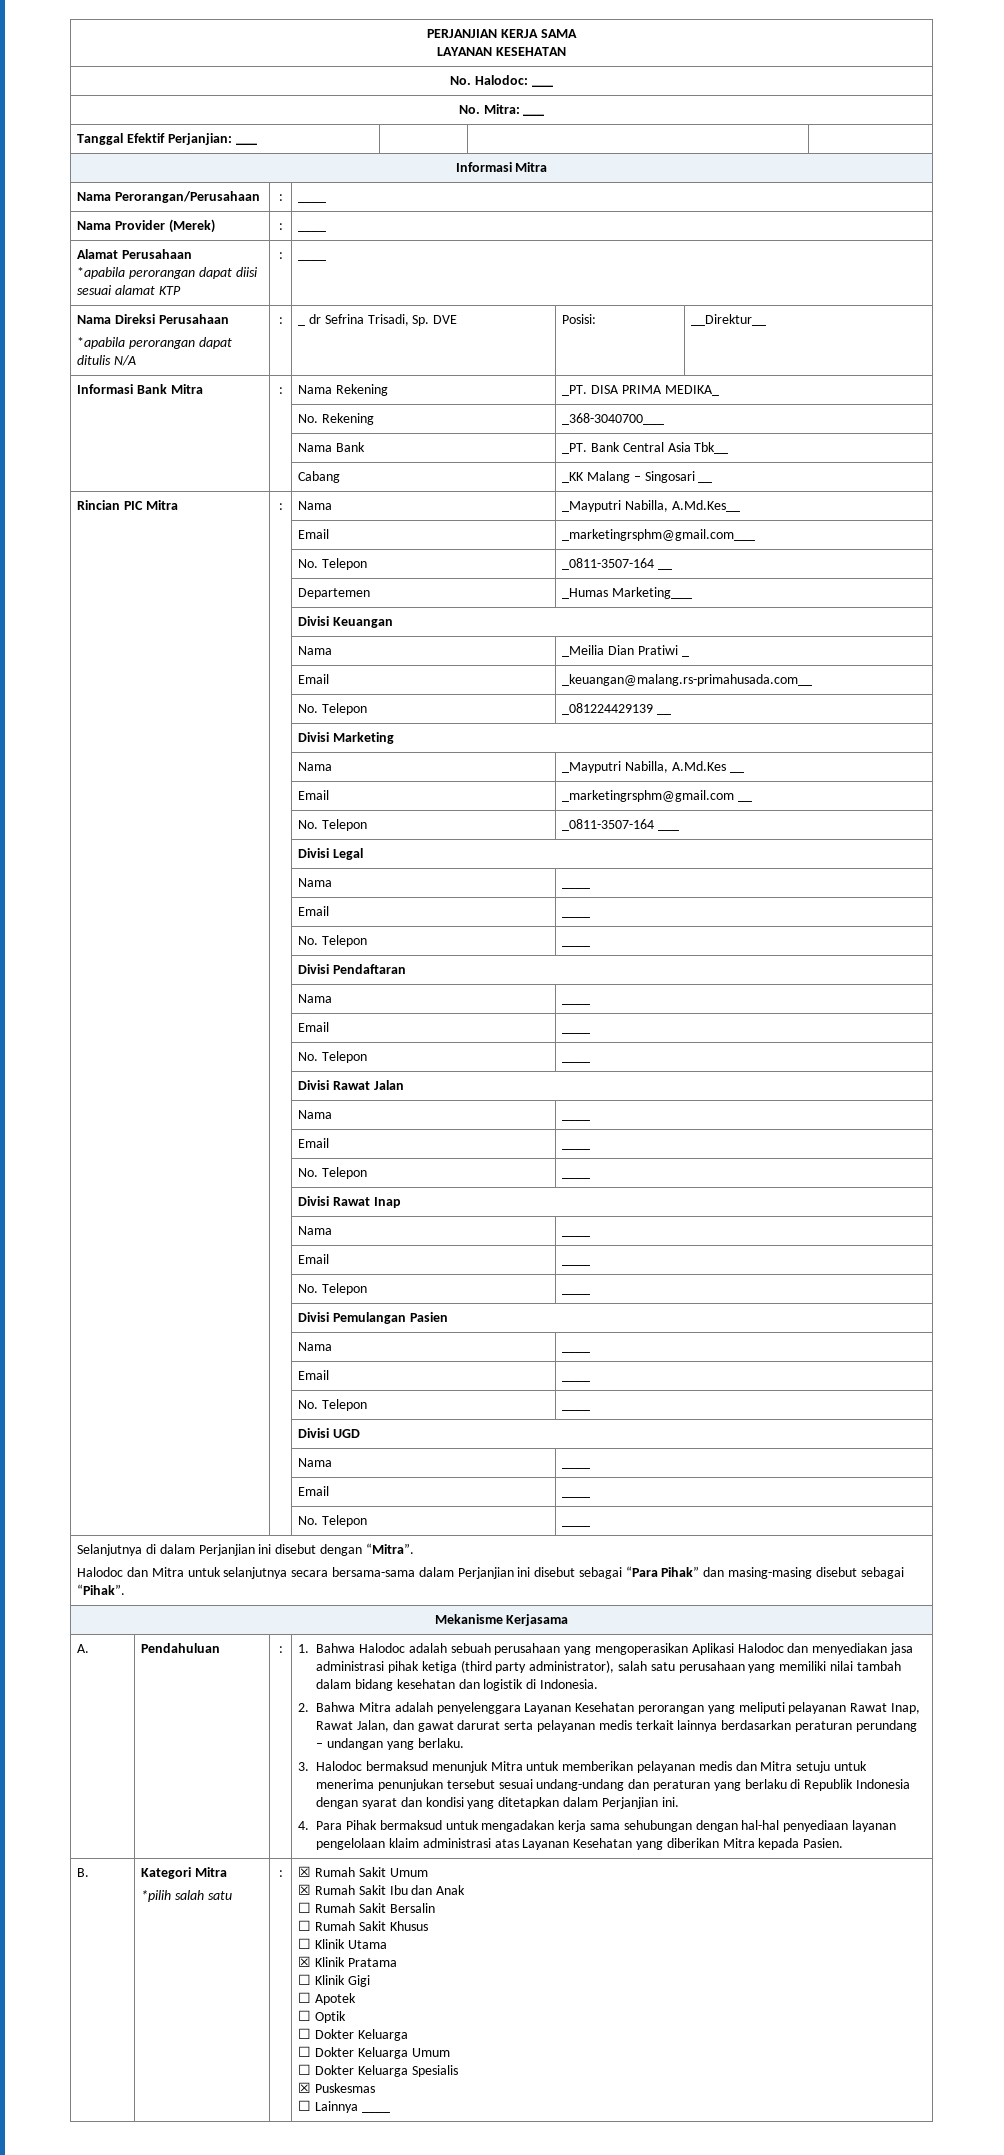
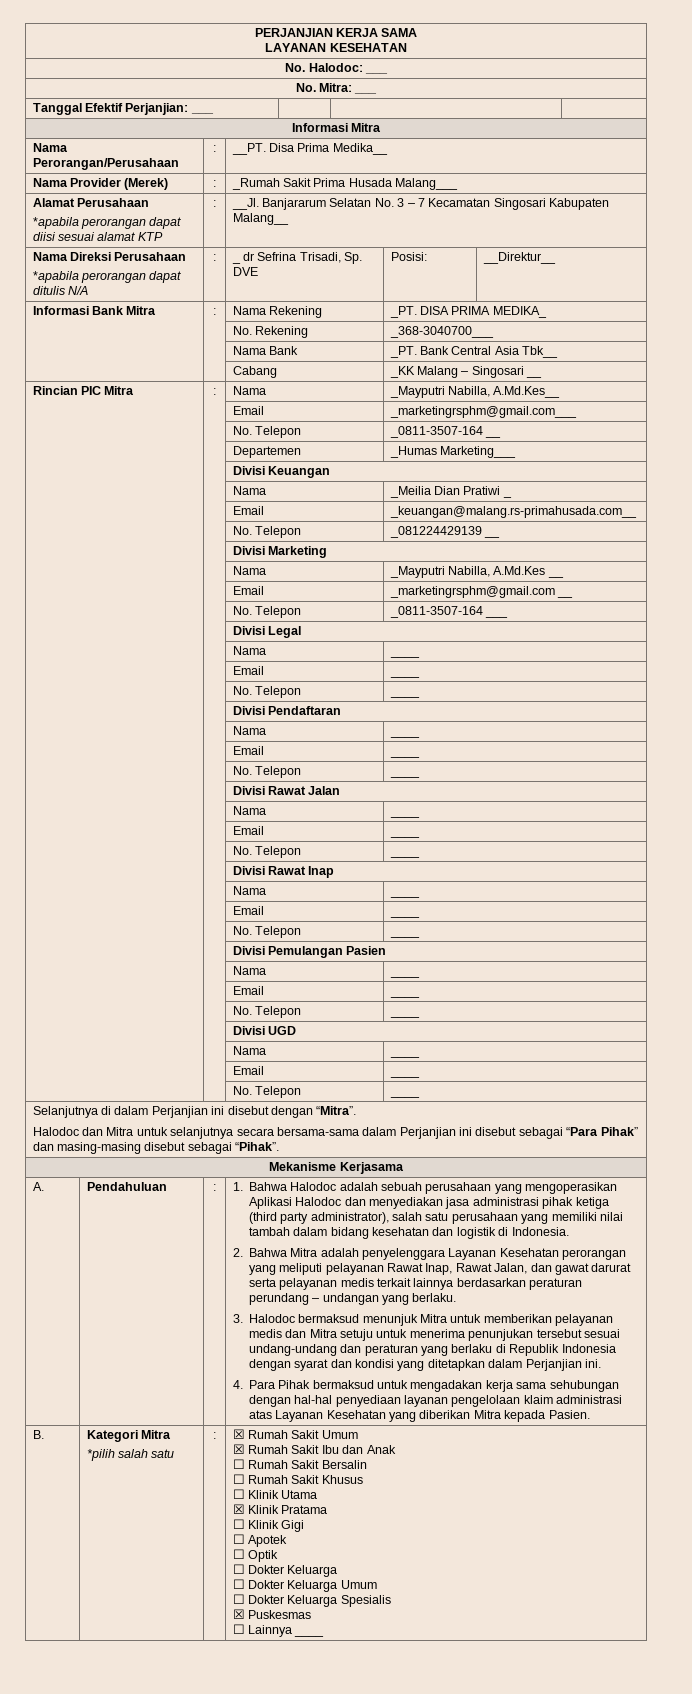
[298,201,327,203] ____ -> [231,143,388,155] __PT. Disa Prima Medika__
[298,230,327,232] ____ -> [231,178,459,190] _Rumah Sakit Prima Husada Malang___
[298,259,327,261] ____ -> [231,198,610,210] [232,213,289,225] __Jl. Banjararum Selatan No. 3 – 7 Kecamatan Singosari Kabupaten Malang__

